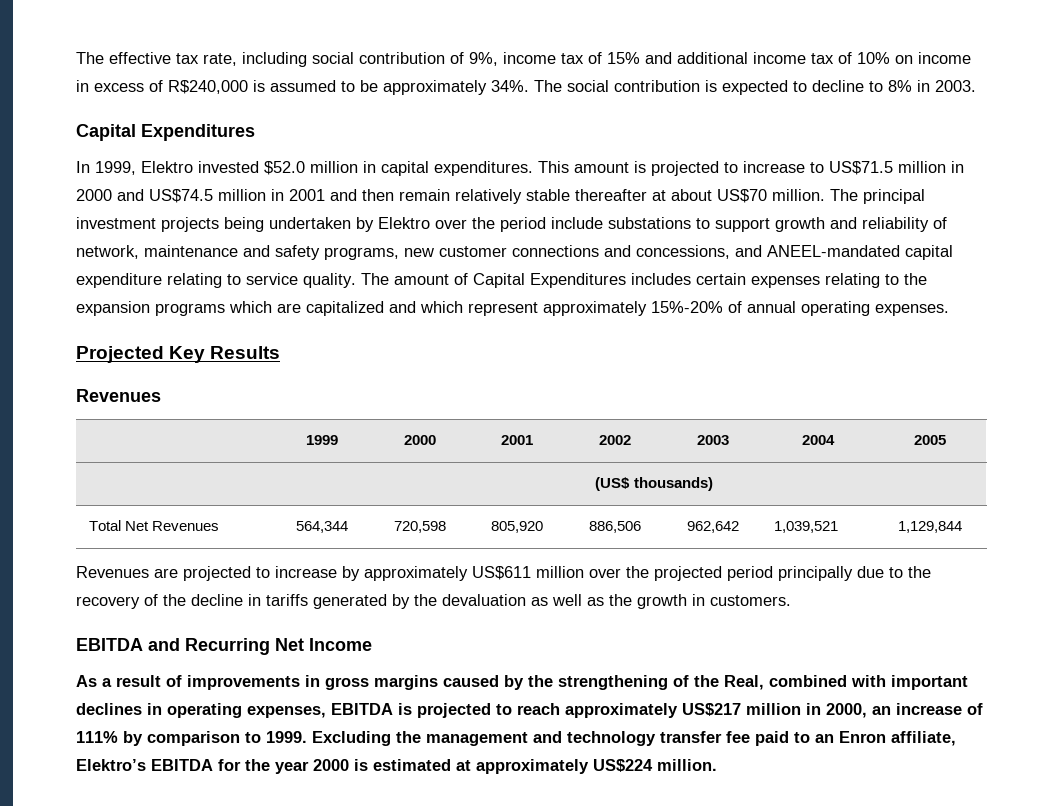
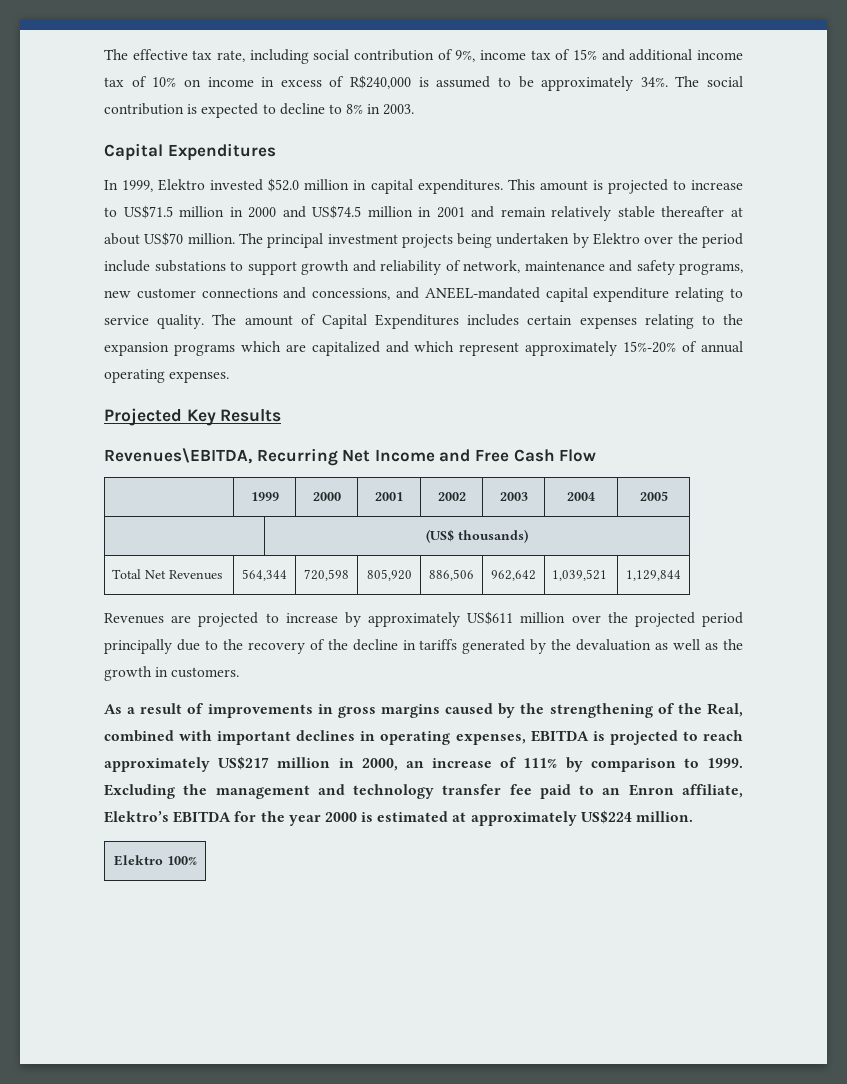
[362,189,394,201] then -> (495, 212) none
[76,389,161,402] Revenues -> [104,448,597,466] Revenues\EBITDA, Recurring Net Income and Free Cash Flow
[76,638,372,655] // EBITDA and Recurring Net Income -> (240, 672) none
(717, 765) none -> [113,855,197,866] // Elektro 100%

